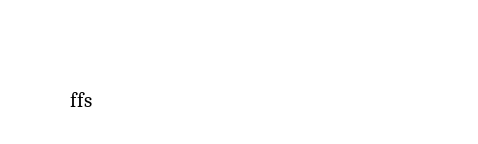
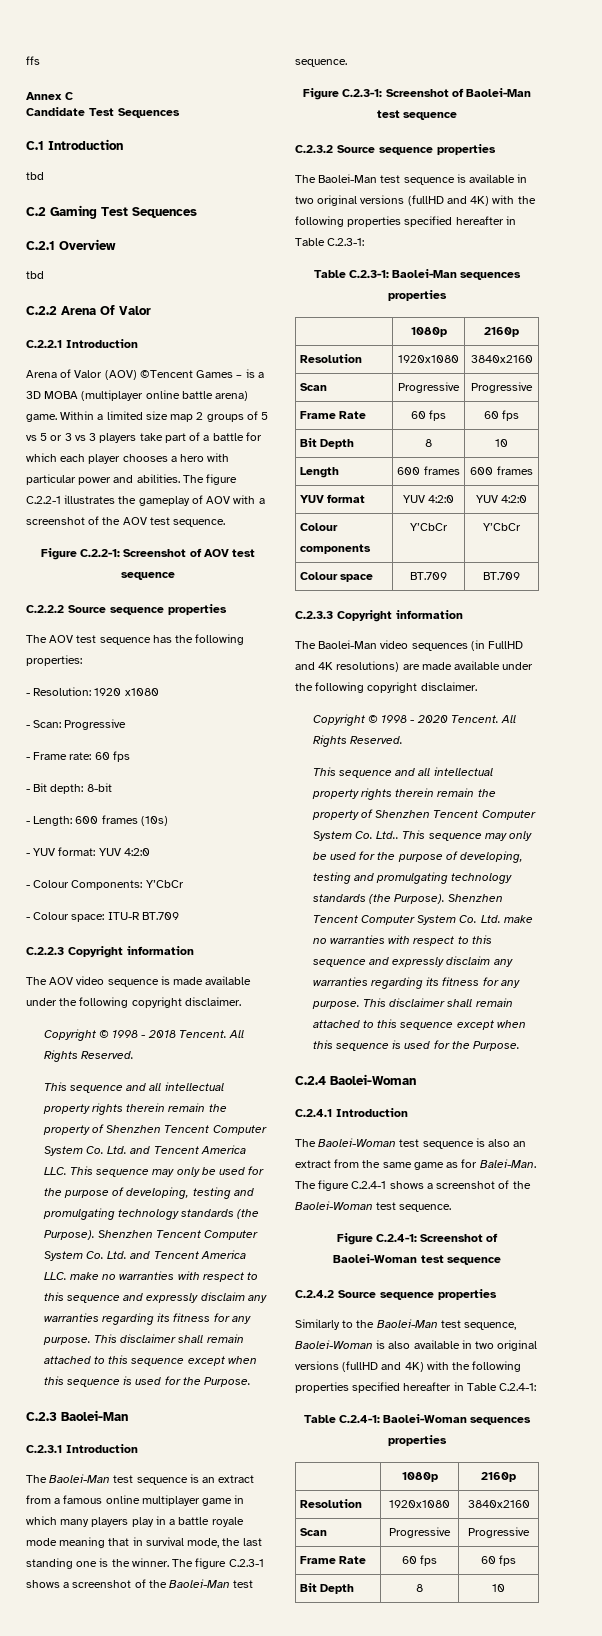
(92, 99) none -> [26,92,73,100] [26,107,180,118] [26,139,123,150] [26,172,44,180] [26,205,197,219] [26,239,116,250] [26,271,44,279] [26,305,151,315] [26,339,138,348] [26,369,264,380] [26,390,249,401] [26,411,269,422] [26,432,262,443] [26,453,230,464] [26,474,238,485] [26,495,265,506] [26,516,226,527] [40,548,256,560] [121,572,175,580] [26,604,227,615] [26,634,245,645] [26,655,82,666] [26,687,159,696] [26,719,127,730] [26,751,130,762] [26,783,112,794] [26,815,168,826] [26,847,150,856] [26,880,184,890] [26,912,179,922] [26,946,194,958] [26,976,252,987] [26,997,241,1008] [43,1029,245,1041] [43,1050,134,1062] [43,1082,224,1093] [42,1103,227,1115] [42,1124,267,1135] [43,1145,246,1156] [43,1166,265,1177] [43,1187,254,1199] [42,1208,260,1220] [43,1230,259,1240] [43,1250,246,1261] [43,1271,259,1282] [43,1292,267,1303] [43,1313,251,1325] [42,1334,244,1345] [43,1355,257,1366] [43,1376,252,1387] [26,1410,128,1421] [26,1444,138,1453] [26,1474,255,1485] [26,1495,245,1506] [26,1516,244,1527] [26,1537,262,1548] [26,1558,264,1569] [26,1579,254,1588] [295,59,347,67] [303,88,531,100] [376,110,458,120] [295,144,496,155] [295,174,528,185] [295,195,536,206] [295,216,516,227] [295,238,365,246] [313,269,522,280] [388,290,447,301] [410,327,447,337] [484,327,519,337] [299,354,362,363] [398,355,459,363] [470,355,533,363] [299,383,327,391] [398,382,460,393] [471,382,533,393] [299,411,367,419] [410,410,447,421] [483,410,520,421] [299,438,355,449] [425,439,432,447] [495,439,508,447] [299,467,339,478] [397,466,460,475] [470,466,533,475] [299,494,366,503] [402,495,455,503] [475,495,528,503] [299,523,338,531] [299,544,371,554] [410,523,448,531] [483,523,521,531] [299,572,374,582] [410,572,447,580] [483,572,520,580] [295,610,463,622] [295,640,524,651] [295,661,534,672] [295,682,477,693] [312,714,517,726] [312,735,403,747] [312,767,493,778] [311,788,496,800] [311,809,536,820] [312,830,533,841] [312,851,524,863] [312,872,513,884] [312,894,504,904] [312,915,533,925] [312,935,492,946] [312,956,513,967] [312,977,520,989] [311,998,513,1009] [312,1019,526,1030] [312,1040,521,1051] [295,1074,416,1085] [295,1108,408,1117] [295,1138,527,1149] [295,1159,536,1170] [295,1180,531,1191] [295,1201,452,1212] [336,1233,499,1245] [333,1254,501,1265] [295,1289,497,1300] [295,1319,517,1330] [295,1340,538,1351] [295,1361,522,1372] [295,1382,537,1393] [303,1414,532,1425] [388,1435,447,1446] [401,1472,438,1482] [481,1472,516,1482] [299,1499,362,1508] [389,1500,450,1508] [467,1500,530,1508] [299,1528,327,1536] [389,1527,451,1538] [468,1527,530,1538] [299,1556,367,1564] [401,1555,438,1566] [480,1555,517,1566] [299,1583,355,1594] [416,1584,423,1592] [492,1584,505,1592] // Annex C // Candidate Test Sequences // C.1 Introduction // tbd // C.2 Gaming Test Sequences // C.2.1 Overview // tbd // C.2.2 Arena Of Valor // C.2.2.1 Introduction // Arena of Valor (AOV) ©Tencent Games – is a 3D MOBA (multiplayer online battle arena) game. Within a limited size map 2 groups of 5 vs 5 or 3 vs 3 players take part of a battle for which each player chooses a hero with particular power and abilities. The figure C.2.2-1 illustrates the gameplay of AOV with a screenshot of the AOV test sequence. // Figure C.2.2-1: Screenshot of AOV test sequence // C.2.2.2 Source sequence properties // The AOV test sequence has the following properties: // - Resolution: 1920 x1080 // - Scan: Progressive // - Frame rate: 60 fps // - Bit depth: 8-bit // - Length: 600 frames (10s) // - YUV format: YUV 4:2:0 // - Colour Components: Y’CbCr // - Colour space: ITU-R BT.709 // C.2.2.3 Copyright information // The AOV video sequence is made available under the following copyright disclaimer. // Copyright © 1998 - 2018 Tencent. All Rights Reserved. // This sequence and all intellectual property rights therein remain the property of Shenzhen Tencent Computer System Co. Ltd. and Tencent America LLC. This sequence may only be used for the purpose of developing, testing and promulgating technology standards (the Purpose). Shenzhen Tencent Computer System Co. Ltd. and Tencent America LLC. make no warranties with respect to this sequence and expressly disclaim any warranties regarding its fitness for any purpose. This disclaimer shall remain attached to this sequence except when this sequence is used for the Purpose. // C.2.3 Baolei-Man // C.2.3.1 Introduction // The Baolei-Man test sequence is an extract from a famous online multiplayer game in which many players play in a battle royale mode meaning that in survival mode, the last standing one is the winner. The figure C.2.3-1 shows a screenshot of the Baolei-Man test sequence. // Figure C.2.3-1: Screenshot of Baolei-Man test sequence // C.2.3.2 Source sequence properties // The Baolei-Man test sequence is available in two original versions (fullHD and 4K) with the following properties specified hereafter in Table C.2.3-1: // Table C.2.3-1: Baolei-Man sequences properties // | 1080p | 2160p // Resolution | 1920x1080 | 3840x2160 // Scan | Progressive | Progressive // Frame Rate | 60 fps | 60 fps // Bit Depth | 8 | 10 // Length | 600 frames | 600 frames // YUV format | YUV 4:2:0 | YUV 4:2:0 // Colour components | Y’CbCr | Y’CbCr // Colour space | BT.709 | BT.709 // C.2.3.3 Copyright information // The Baolei-Man video sequences (in FullHD and 4K resolutions) are made available under the following copyright disclaimer. // Copyright © 1998 - 2020 Tencent. All Rights Reserved. // This sequence and all intellectual property rights therein remain the property of Shenzhen Tencent Computer System Co. Ltd.. This sequence may only be used for the purpose of developing, testing and promulgating technology standards (the Purpose). Shenzhen Tencent Computer System Co. Ltd. make no warranties with respect to this sequence and expressly disclaim any warranties regarding its fitness for any purpose. This disclaimer shall remain attached to this sequence except when this sequence is used for the Purpose. // C.2.4 Baolei-Woman // C.2.4.1 Introduction // The Baolei-Woman test sequence is also an extract from the same game as for Balei-Man. The figure C.2.4-1 shows a screenshot of the Baolei-Woman test sequence. // Figure C.2.4-1: Screenshot of Baolei-Woman test sequence // C.2.4.2 Source sequence properties // Similarly to the Baolei-Man test sequence, Baolei-Woman is also available in two original versions (fullHD and 4K) with the following properties specified hereafter in Table C.2.4-1: // Table C.2.4-1: Baolei-Woman sequences properties // | 1080p | 2160p // Resolution | 1920x1080 | 3840x2160 // Scan | Progressive | Progressive // Frame Rate | 60 fps | 60 fps // Bit Depth | 8 | 10

